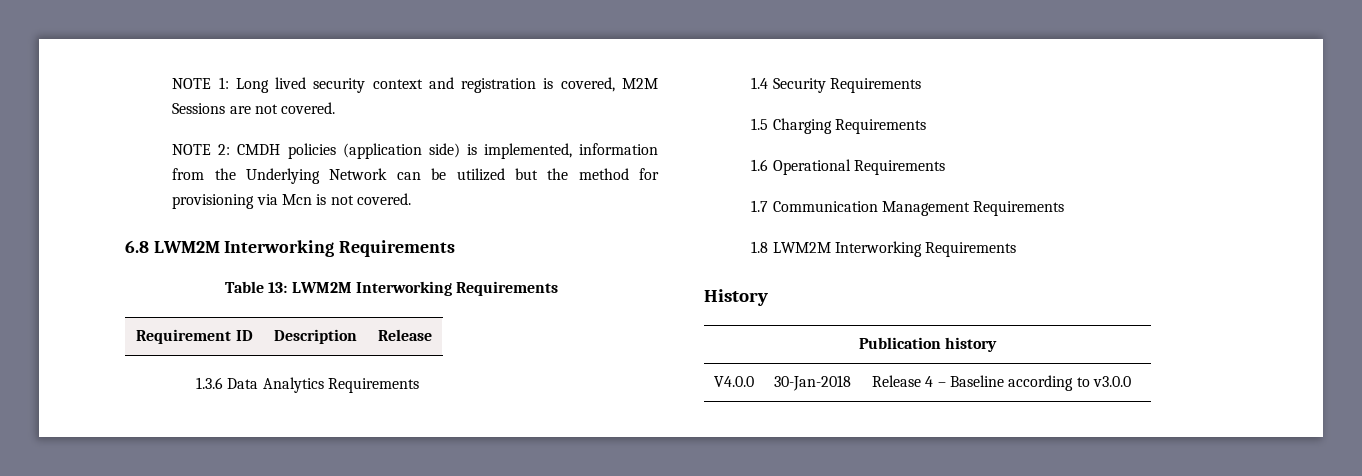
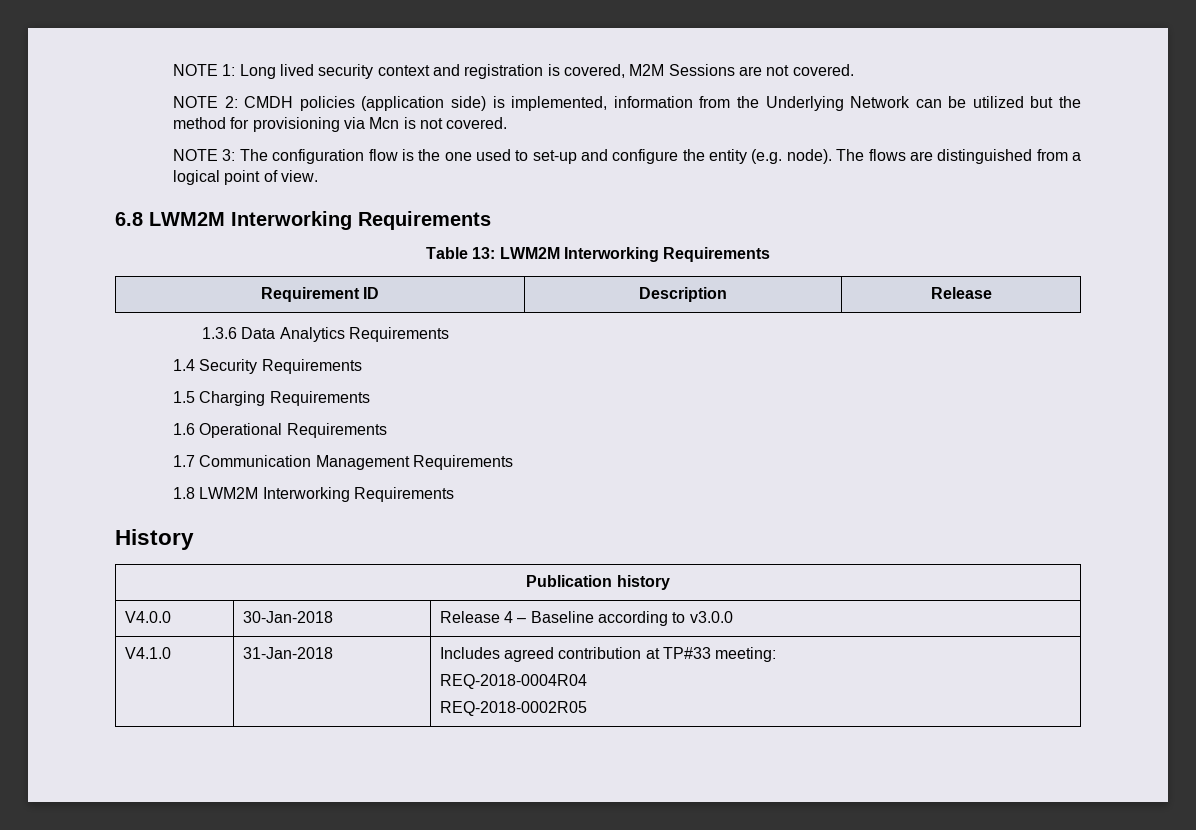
(411, 199) none -> [173,149,1081,164] [173,170,319,185] // NOTE 3: The configuration flow is the one used to set-up and configure the entity (e.g. node). The flows are distinguished from a logical point of view.
(1131, 381) none -> [124,647,171,659] [242,647,333,659] [439,647,777,662] [439,674,587,689] [439,701,587,716] // V4.1.0 | 31-Jan-2018 | Includes agreed contribution at TP#33 meeting: // REQ-2018-0004R04 // REQ-2018-0002R05

